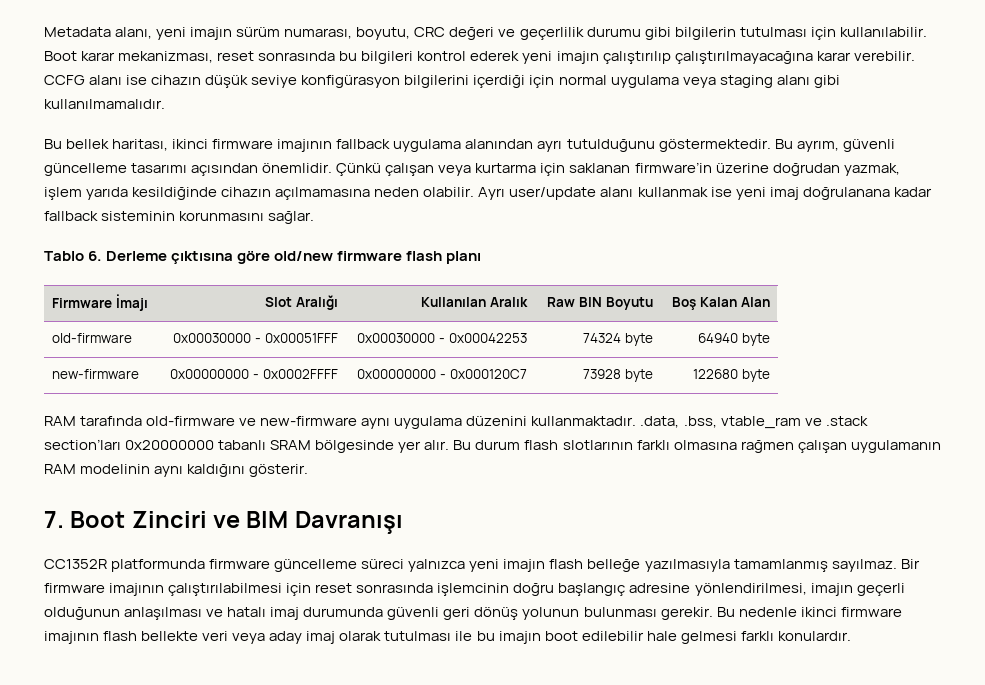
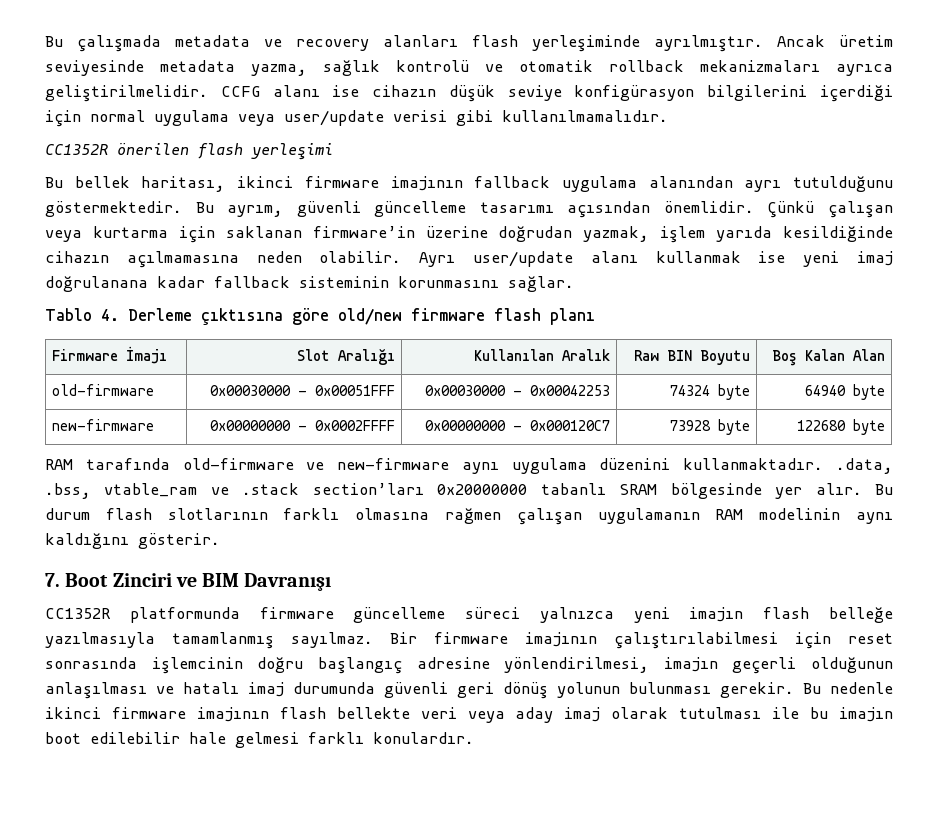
[44,27,927,40] [44,51,915,64] Metadata alanı, yeni imajın sürüm numarası, boyutu, CRC değeri ve geçerlilik durumu gibi bilgilerin tutulması için kullanılabilir. Boot karar mekanizması, reset sonrasında bu bilgileri kontrol ederek yeni imajın çalıştırılıp çalıştırılmayacağına karar verebilir. -> [45,35,893,52] [45,60,893,76] [45,85,208,102] Bu çalışmada metadata ve recovery alanları flash yerleşiminde ayrılmıştır. Ancak üretim seviyesinde metadata yazma, sağlık kontrolü ve otomatik rollback mekanizmaları ayrıca geliştirilmelidir.
[719,75,810,88] staging alanı -> [284,110,447,126] user/update verisi
(165, 104) none -> [45,143,333,160] // CC1352R önerilen flash yerleşimi
[88,251,103,261] 6. -> [101,309,119,321] 4.

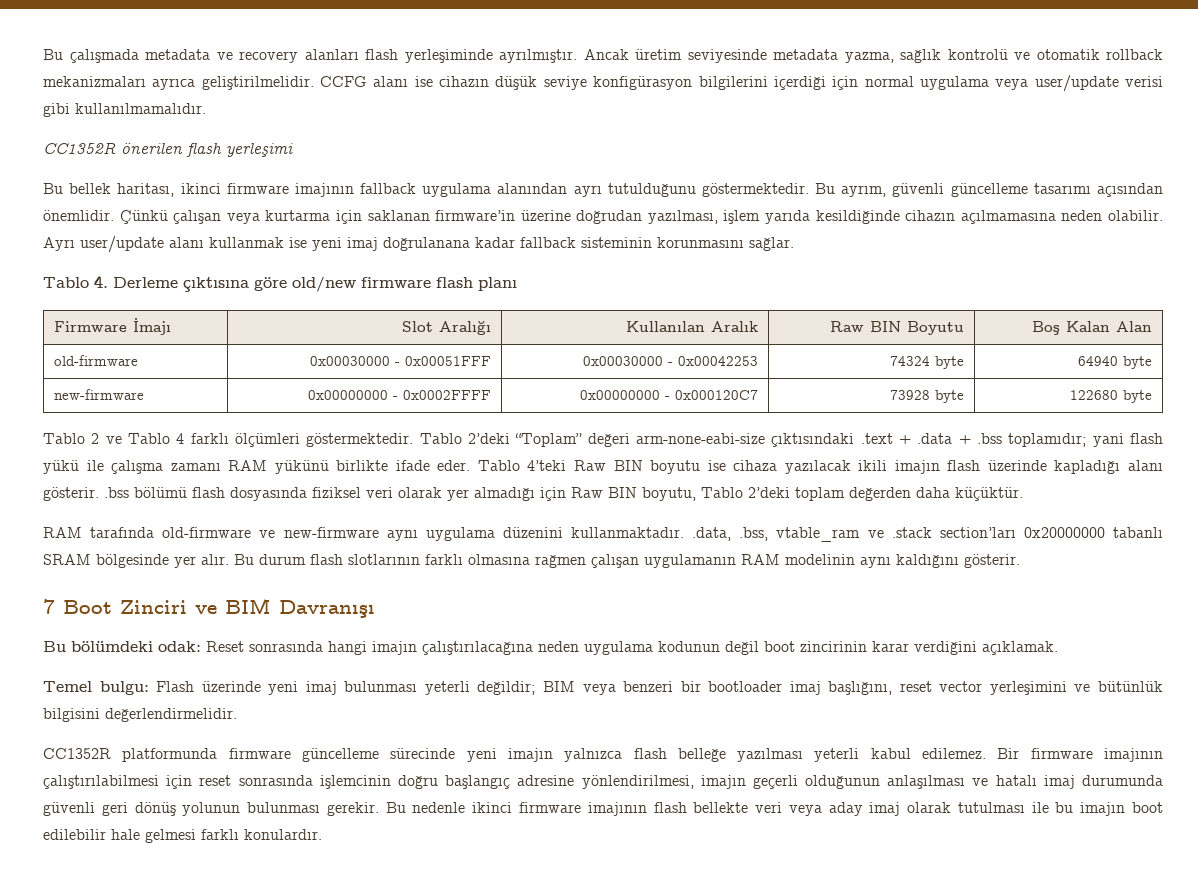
[583,226,650,242] yazmak, -> [647,210,718,224] yazılması,
(885, 427) none -> [43,433,1163,447] [43,460,1163,474] [43,487,1023,501] // Tablo 2 ve Tablo 4 farklı ölçümleri göstermektedir. Tablo 2’deki “Toplam” değeri arm-none-eabi-size çıktısındaki .text + .data + .bss toplamıdır; yani flash yükü ile çalışma zamanı RAM yükünü birlikte ifade eder. Tablo 4’teki Raw BIN boyutu ise cihaza yazılacak ikili imajın flash üzerinde kapladığı alanı gösterir. .bss bölümü flash dosyasında fiziksel veri olarak yer almadığı için Raw BIN boyutu, Tablo 2’deki toplam değerden daha küçüktür.
[45,573,60,587] 7. -> [43,599,55,614] 7
(332, 582) none -> [43,641,1058,655] [43,681,1163,695] [43,708,237,722] // Bu bölümdeki odak: Reset sonrasında hangi imajın çalıştırılacağına neden uygulama kodunun değil boot zincirinin karar verdiğini açıklamak. // Temel bulgu: Flash üzerinde yeni imaj bulunması yeterli değildir; BIM veya benzeri bir bootloader imaj başlığını, reset vector yerleşimini ve bütünlük bilgisini değerlendirmelidir.
[465,607,614,623] süreci yalnızca -> [390,748,456,759] sürecinde
(744, 614) none -> [564,748,623,762] yalnızca
[45,632,373,649] yazılmasıyla tamamlanmış sayılmaz. -> [737,748,987,762] yazılması yeterli kabul edilemez.

